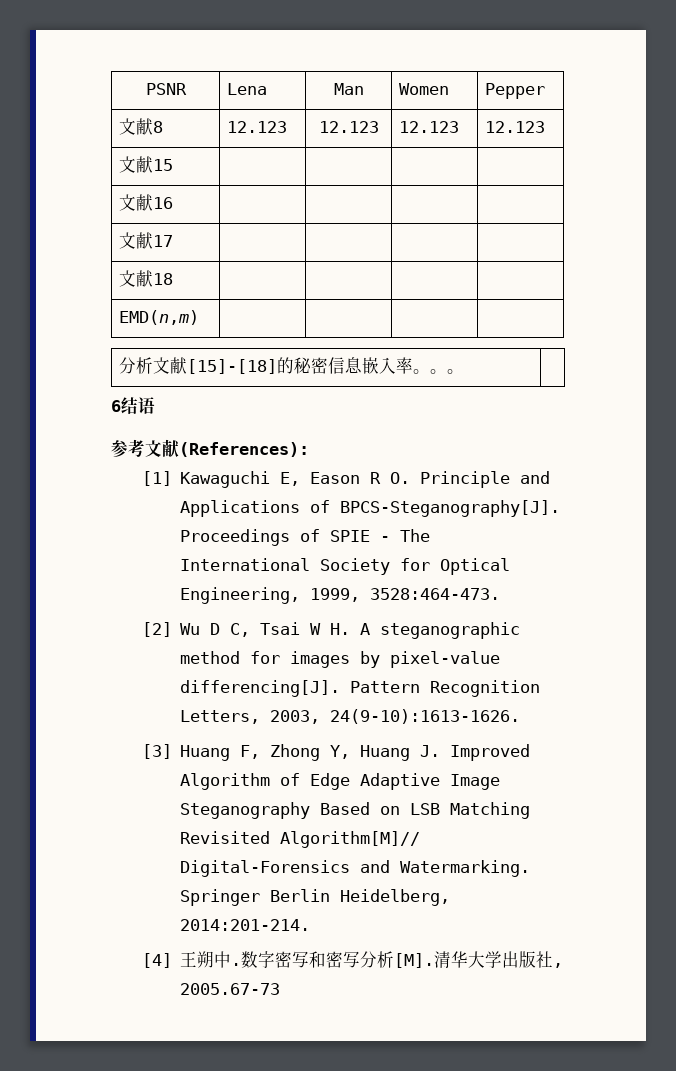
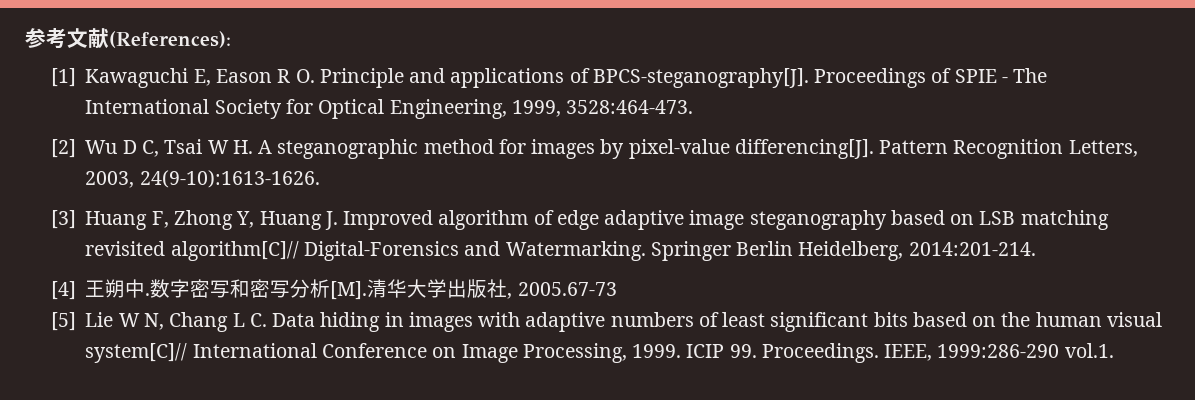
[145,83,187,95] [226,83,267,95] [333,83,364,95] [398,83,449,95] [484,83,545,99] [118,118,163,135] [226,121,287,133] [318,121,379,133] [398,121,459,133] [484,121,545,133] [118,156,173,173] [118,194,173,211] [118,232,173,249] [118,270,173,287] [118,310,199,325] [118,357,464,374] [111,397,155,415] PSNR | Lena | Man | Women | Pepper // 文献8 | 12.123 | 12.123 | 12.123 | 12.123 // 文献15 | | | | // 文献16 | | | | // 文献17 | | | | // 文献18 | | | | // EMD(n,m) | | | | // 分析文献[15]-[18]的秘密信息嵌入率。。。 | // 6结语 // -> (25, 38) none
[180,500,561,517] Applications of BPCS-Steganography[J]. -> [450,68,809,88] applications of BPCS-steganography[J].
[180,773,501,790] [180,802,531,819] [180,831,421,848] Algorithm of Edge Adaptive Image Steganography Based on LSB Matching Revisited Algorithm[M]// -> [438,210,1109,230] [85,241,299,261] algorithm of edge adaptive image steganography based on LSB matching revisited algorithm[C]//
(281, 989) none -> [50,312,1163,332] [85,343,1114,363] // [5] Lie W N, Chang L C. Data hiding in images with adaptive numbers of least significant bits based on the human visual system[C]// International Conference on Image Processing, 1999. ICIP 99. Proceedings. IEEE, 1999:286-290 vol.1.

